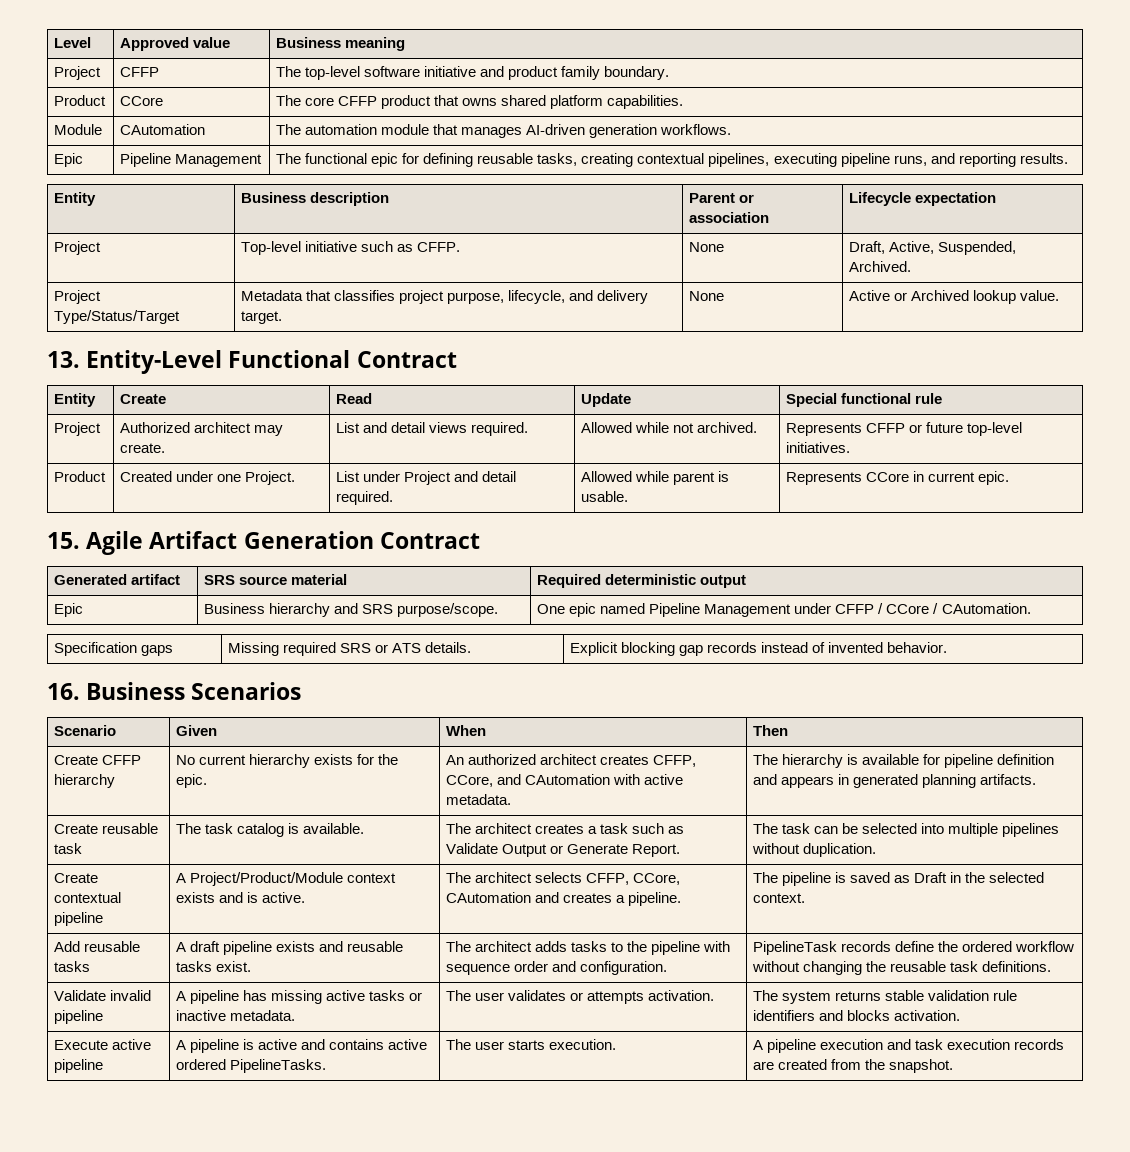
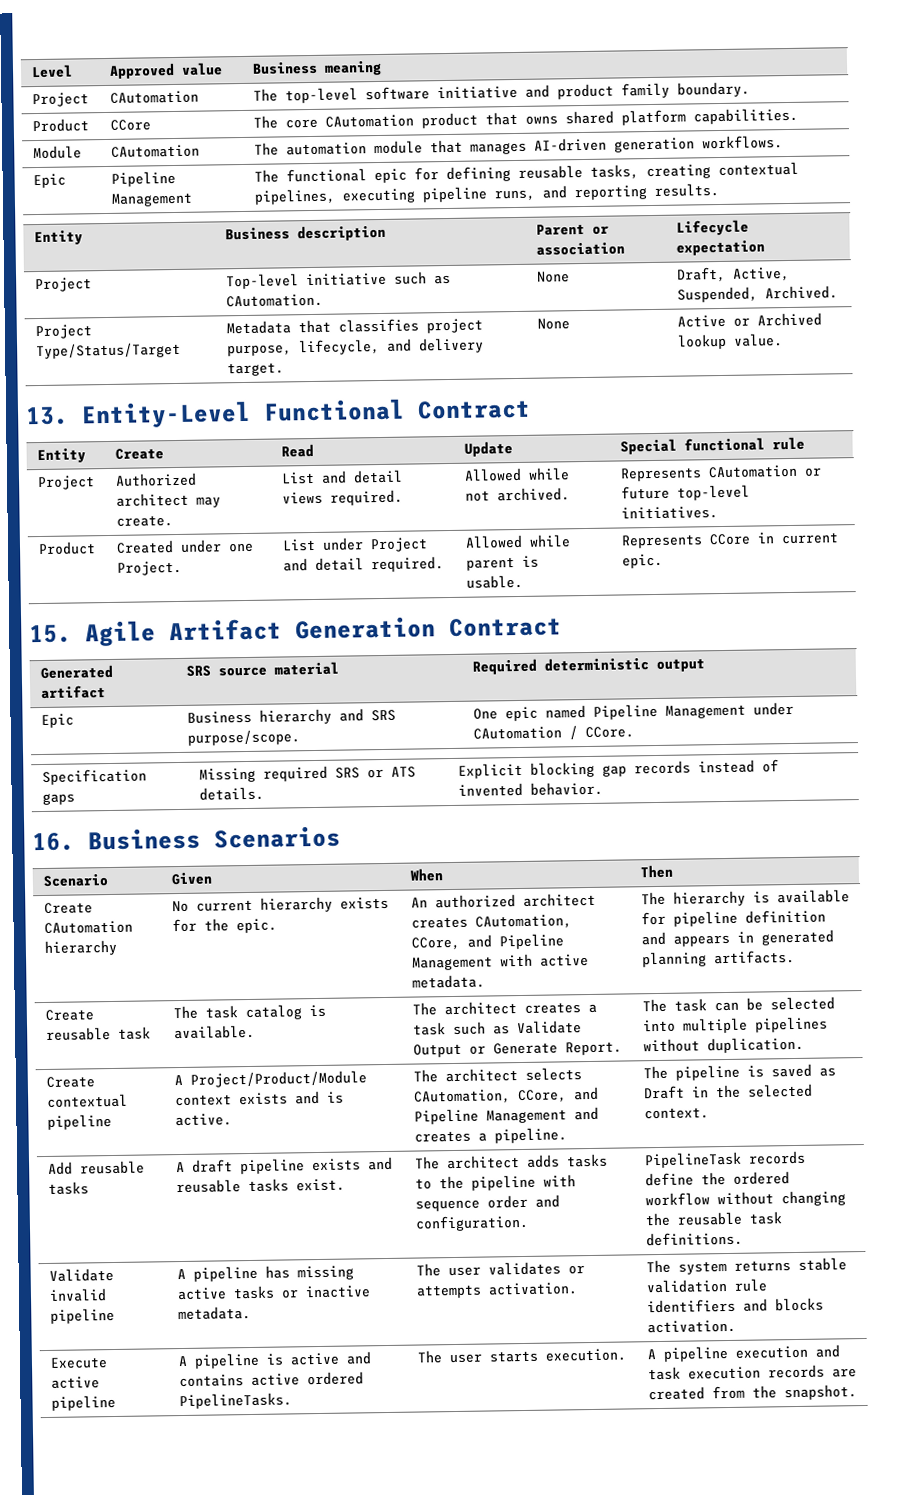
[120,67,160,77] CFFP -> [109,90,199,104] CAutomation
[338,96,378,106] CFFP -> [324,114,414,128] CAutomation
[417,242,461,252] CFFP. -> [225,293,323,308] CAutomation.
[866,423,906,433] CFFP -> [707,464,798,479] CAutomation
[835,603,1031,614] CFFP / CCore / CAutomation. -> [472,725,634,740] CAutomation / CCore.
[102,755,142,765] CFFP -> [43,920,133,934] CAutomation
[653,755,697,767] [446,774,611,787] CFFP, CCore, and CAutomation -> [474,914,572,930] [410,933,564,951] [411,956,493,971] CAutomation, CCore, and Pipeline Management
[586,873,681,885] [446,892,532,903] CFFP, CCore, CAutomation -> [413,1086,599,1105] [413,1108,567,1125] CAutomation, CCore, and Pipeline Management

